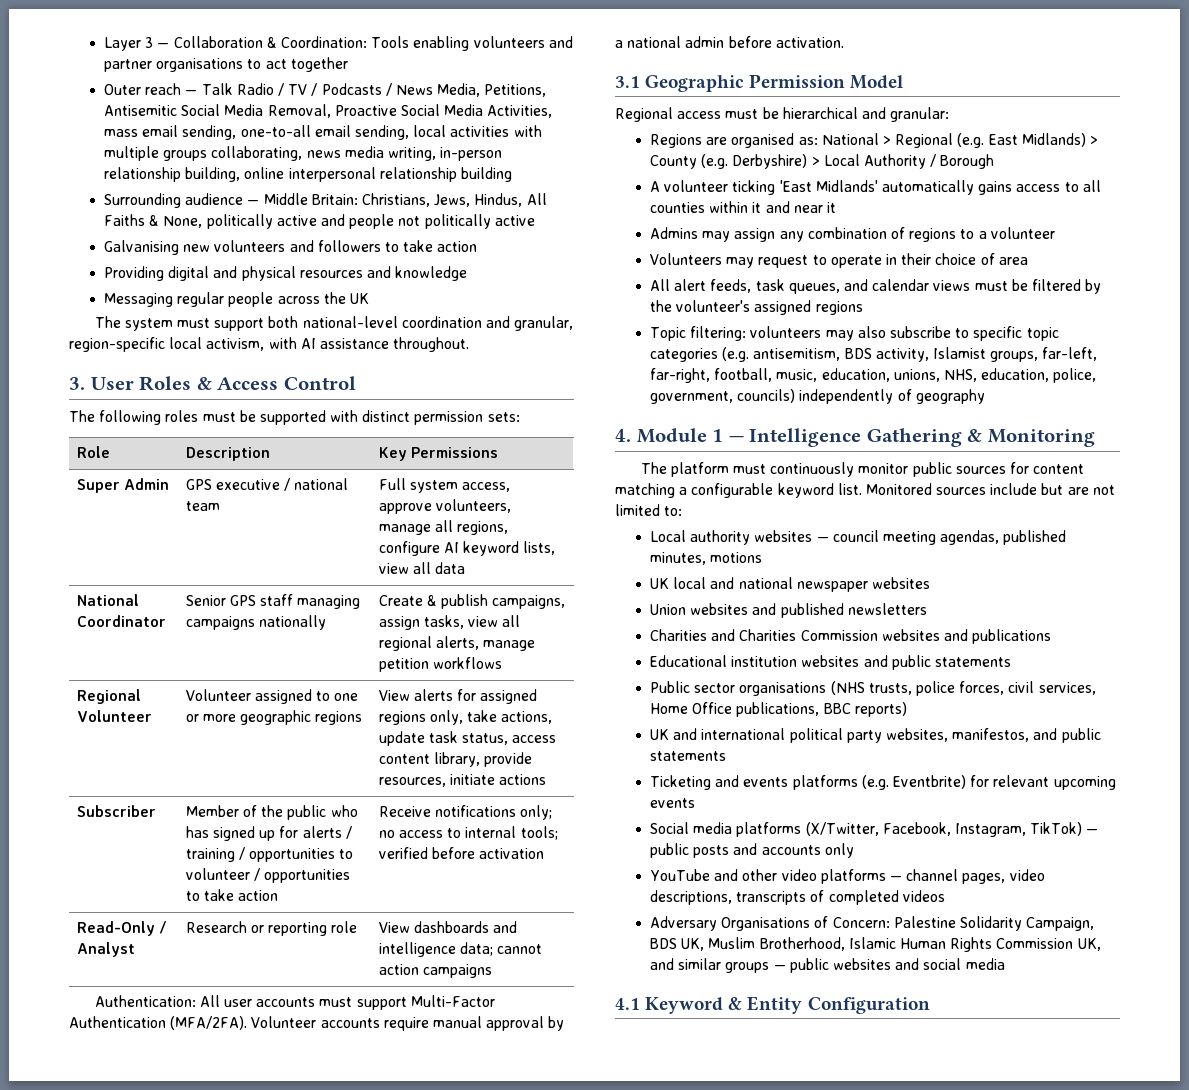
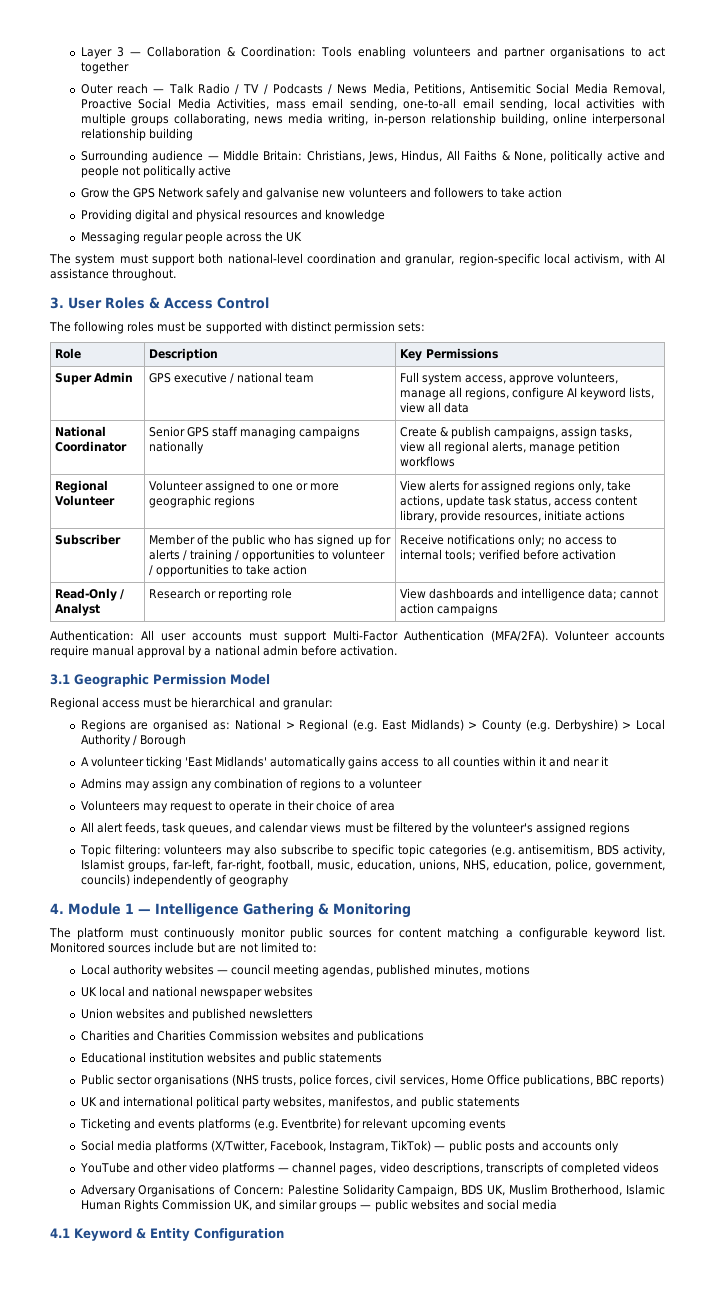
[104,240,180,255] Galvanising -> [80,187,320,200] Grow the GPS Network safely and galvanise

